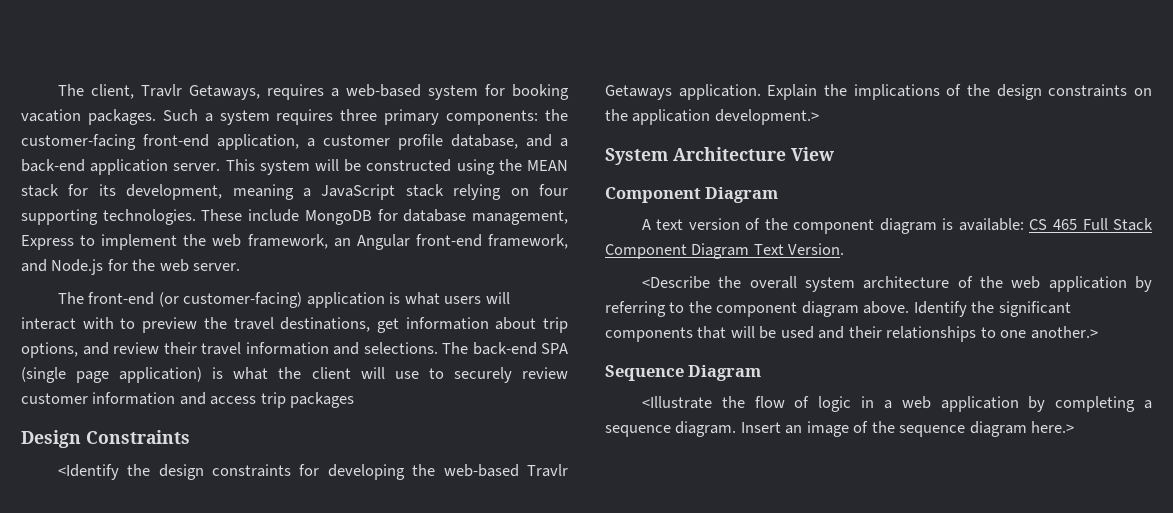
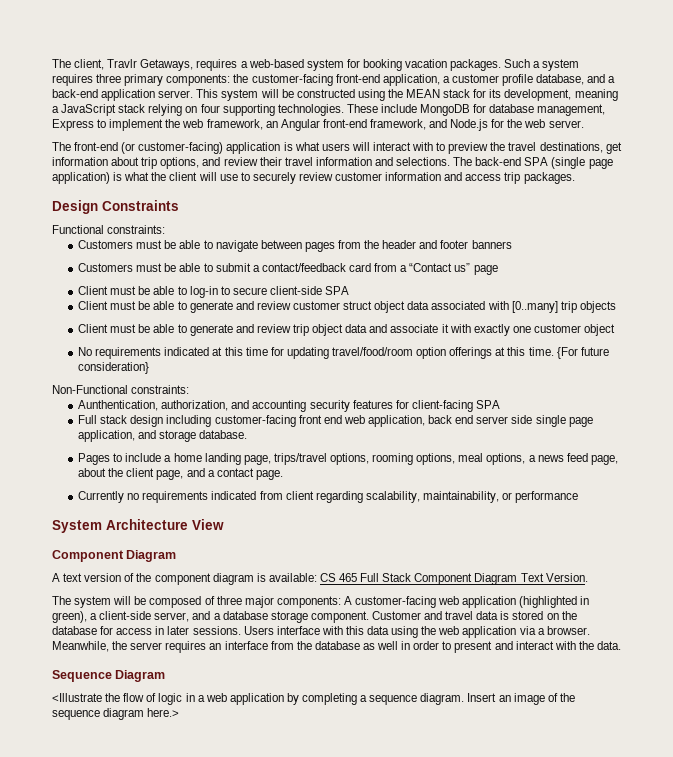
[290,392,355,408] packages -> [523,172,575,184] packages.
[57,464,568,480] [605,84,1152,100] [605,109,819,125] <Identify the design constraints for developing the web-based Travlr Getaways application. Explain the implications of the design constraints on the application development.> -> [52,225,166,234] [78,240,512,252] [78,263,498,275] [78,286,350,298] [78,301,616,313] [78,324,616,336] [78,347,609,359] [78,362,150,374] [52,385,190,394] [78,400,500,412] [78,415,593,427] [78,430,248,442] [78,453,618,465] [78,468,283,480] [78,491,579,503] Functional constraints: // Customers must be able to navigate between pages from the header and footer banners // Customers must be able to submit a contact/feedback card from a “Contact us” page // Client must be able to log-in to secure client-side SPA // Client must be able to generate and review customer struct object data associated with [0..many] trip objects // Client must be able to generate and review trip object data and associate it with exactly one customer object // No requirements indicated at this time for updating travel/food/room option offerings at this time. {For future consideration} // Non-Functional constraints: // Aunthentication, authorization, and accounting security features for client-facing SPA // Full stack design including customer-facing front end web application, back end server side single page application, and storage database. // Pages to include a home landing page, trips/travel options, rooming options, meal options, a news feed page, about the client page, and a contact page. // Currently no requirements indicated from client regarding scalability, maintainability, or performance
[641,276,1152,292] [605,301,1071,317] [605,326,1098,342] <Describe the overall system architecture of the web application by referring to the component diagram above. Identify the significant components that will be used and their relationships to one another.> -> [52,596,590,608] [52,611,577,623] [52,626,590,638] [52,641,621,653] The system will be composed of three major components: A customer-facing web application (highlighted in green), a client-side server, and a database storage component. Customer and travel data is stored on the database for access in later sessions. Users interface with this data using the web application via a browser. Meanwhile, the server requires an interface from the database as well in order to present and interact with the data.

